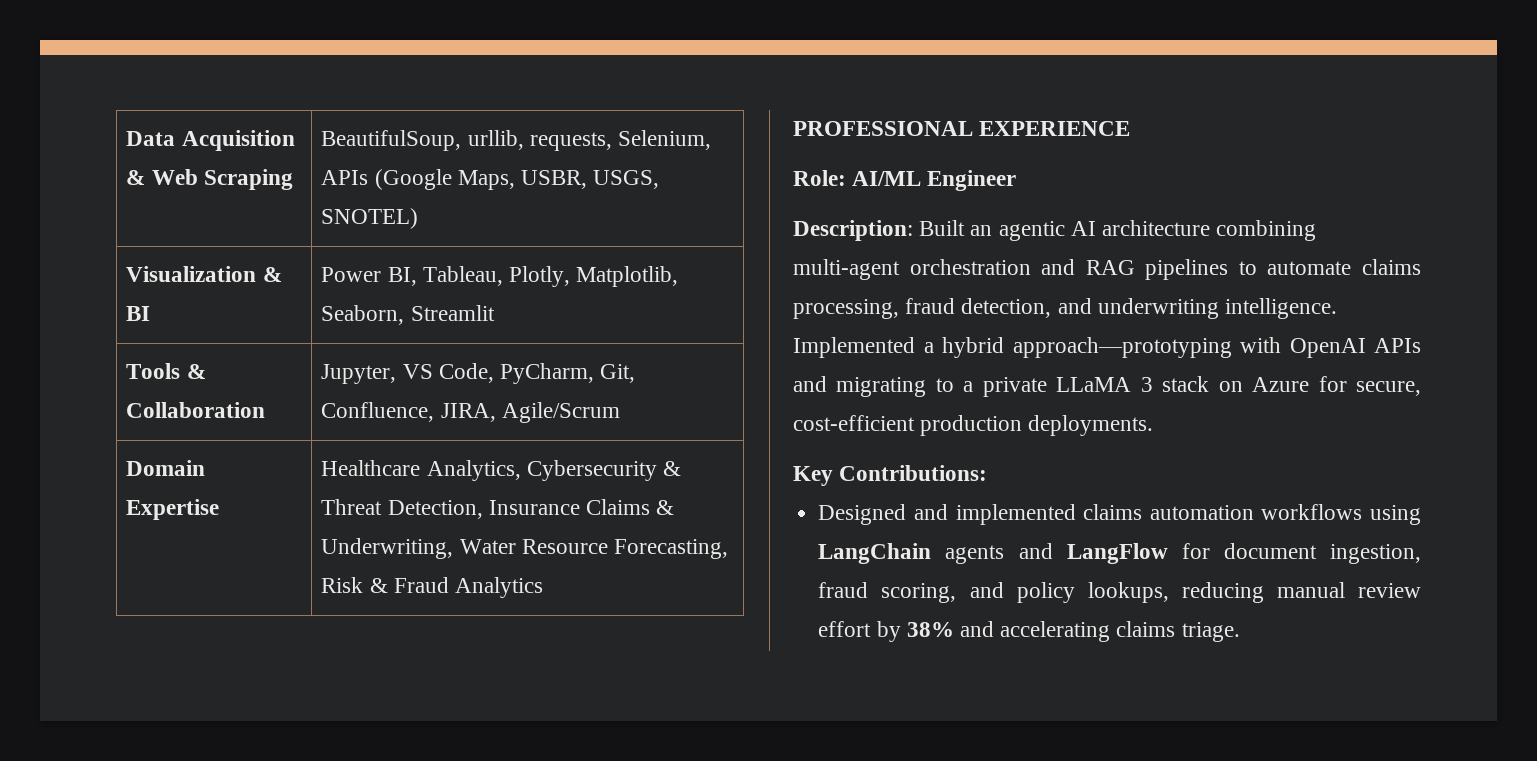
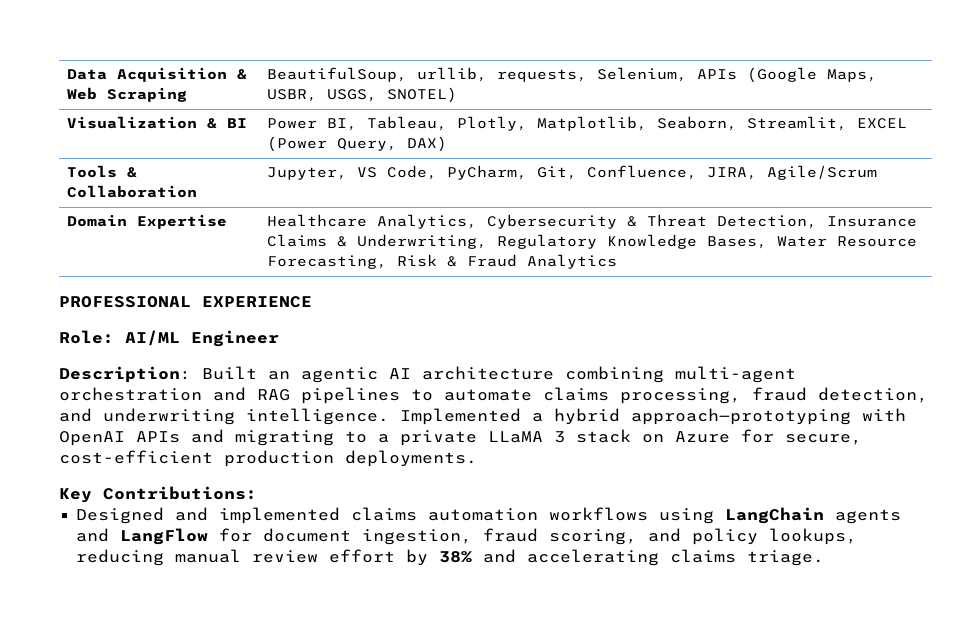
[410,305,495,321] Streamlit -> [746,116,907,131] [266,136,447,152] Streamlit, EXCEL (Power Query, DAX)
(454, 548) none -> [496,234,767,249] Regulatory Knowledge Bases,

